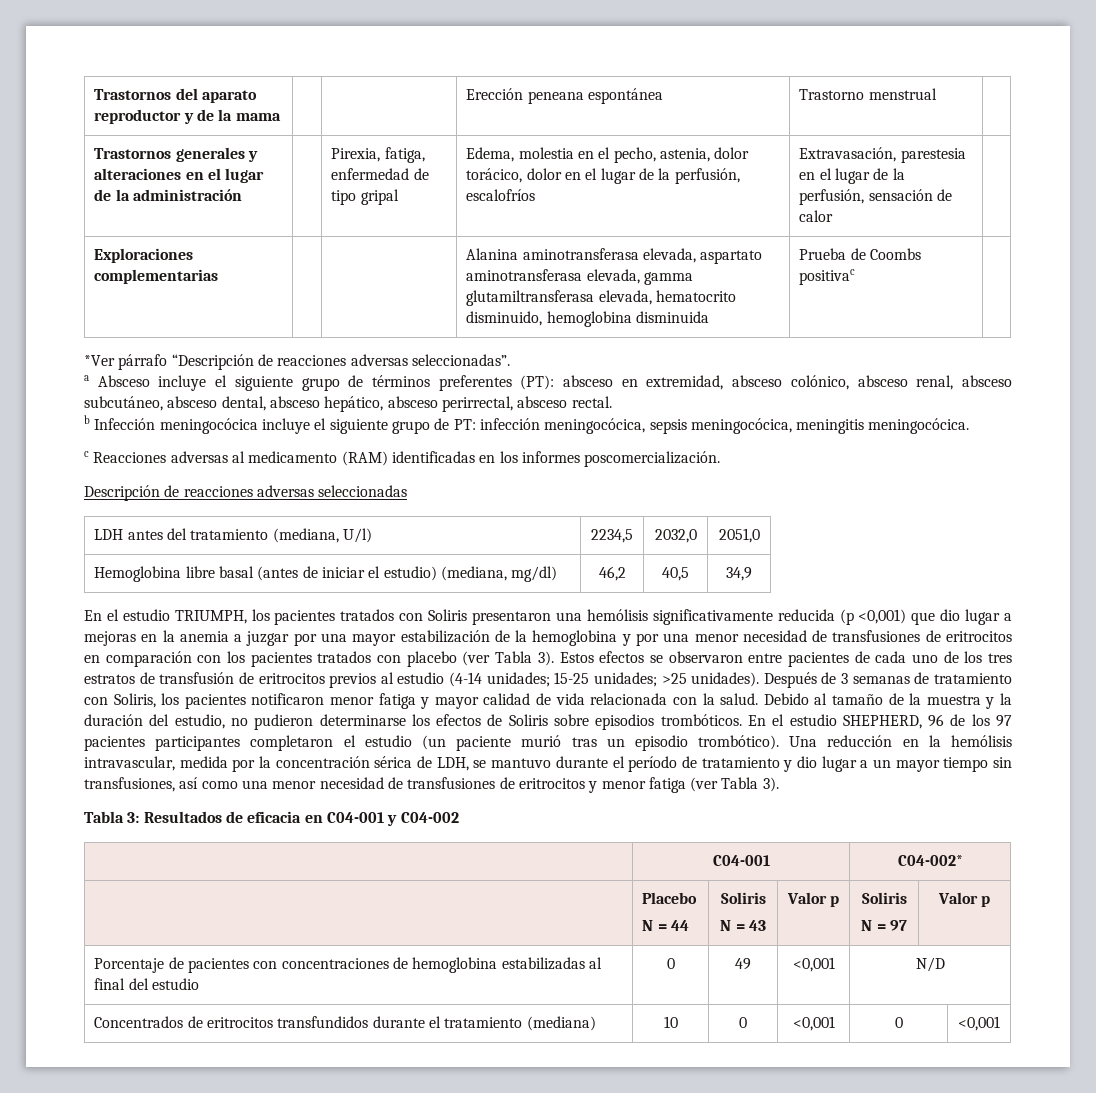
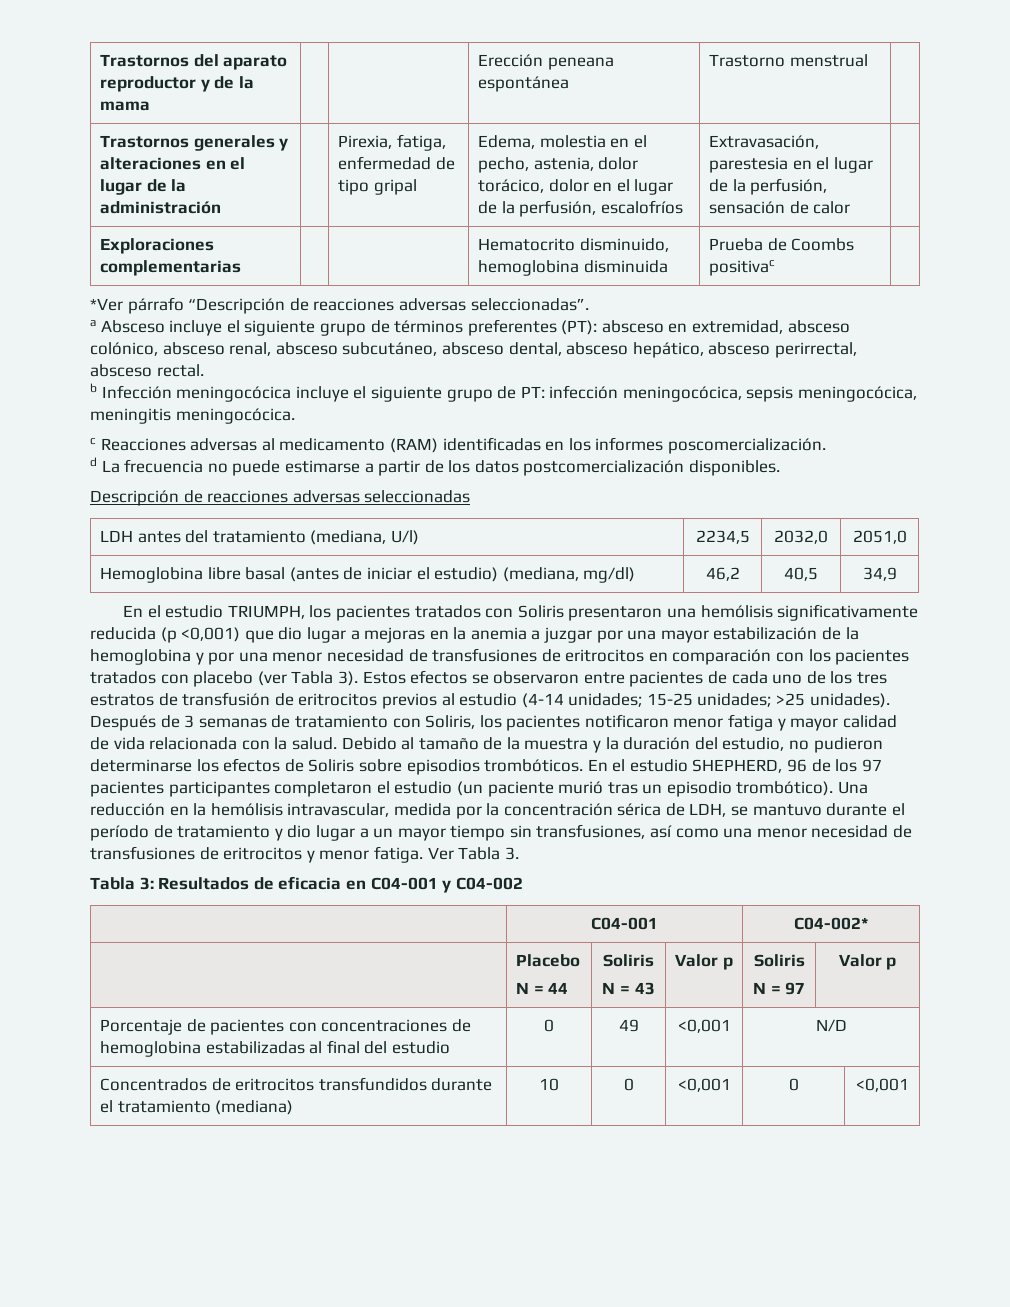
[466,248,763,264] [466,269,693,285] [466,290,736,306] Alanina aminotransferasa elevada, aspartato aminotransferasa elevada, gamma glutamiltransferasa elevada, hematocrito -> [478,238,576,251] Hematocrito
(721, 459) none -> [90,457,781,476] // d La frecuencia no puede estimarse a partir de los datos postcomercialización disponibles.
[648,777,779,793] fatiga (ver Tabla 3). -> [373,846,519,863] fatiga. Ver Tabla 3.

